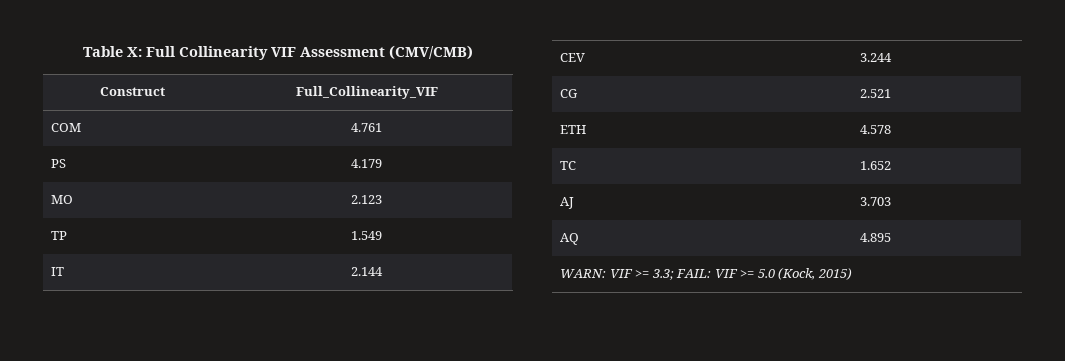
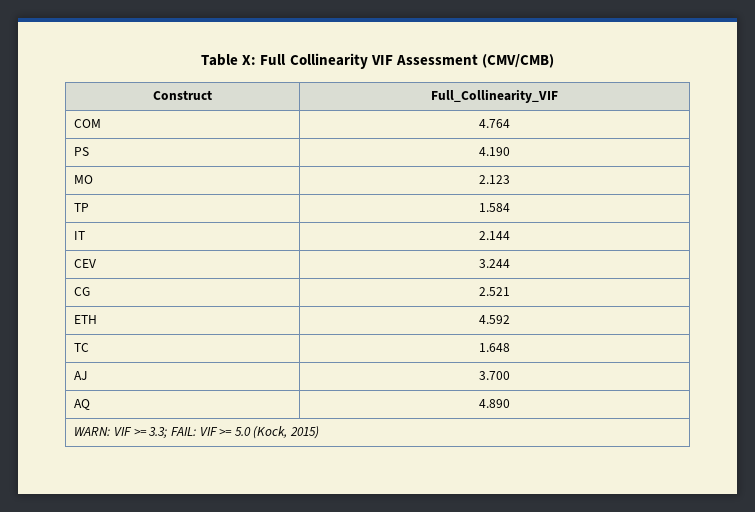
[351,123,382,132] 4.761 -> [479,119,511,128] 4.764
[351,159,382,168] 4.179 -> [479,147,511,156] 4.190
[351,231,382,240] 1.549 -> [479,203,511,212] 1.584
[860,125,891,134] 4.578 -> [479,315,511,324] 4.592
[860,161,891,170] 1.652 -> [479,343,511,352] 1.648
[860,197,891,206] 3.703 -> [479,371,511,380] 3.700
[860,233,891,242] 4.895 -> [479,399,511,408] 4.890

